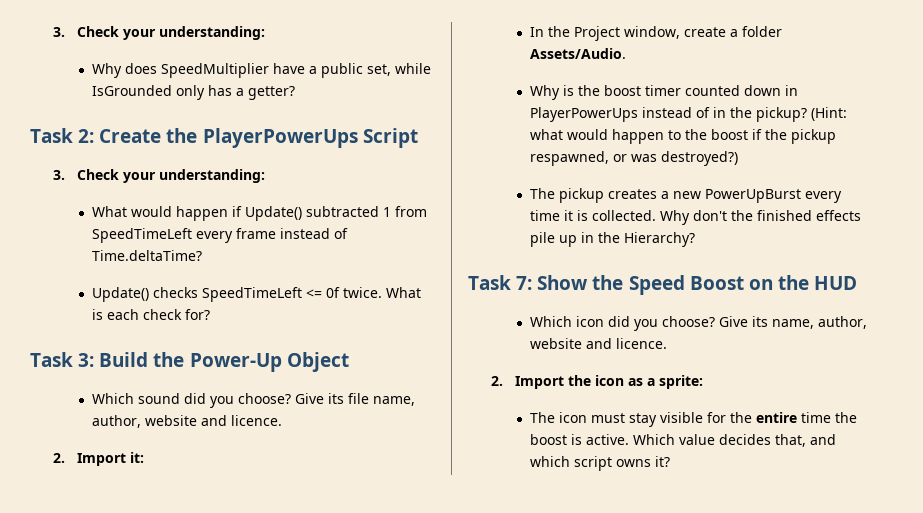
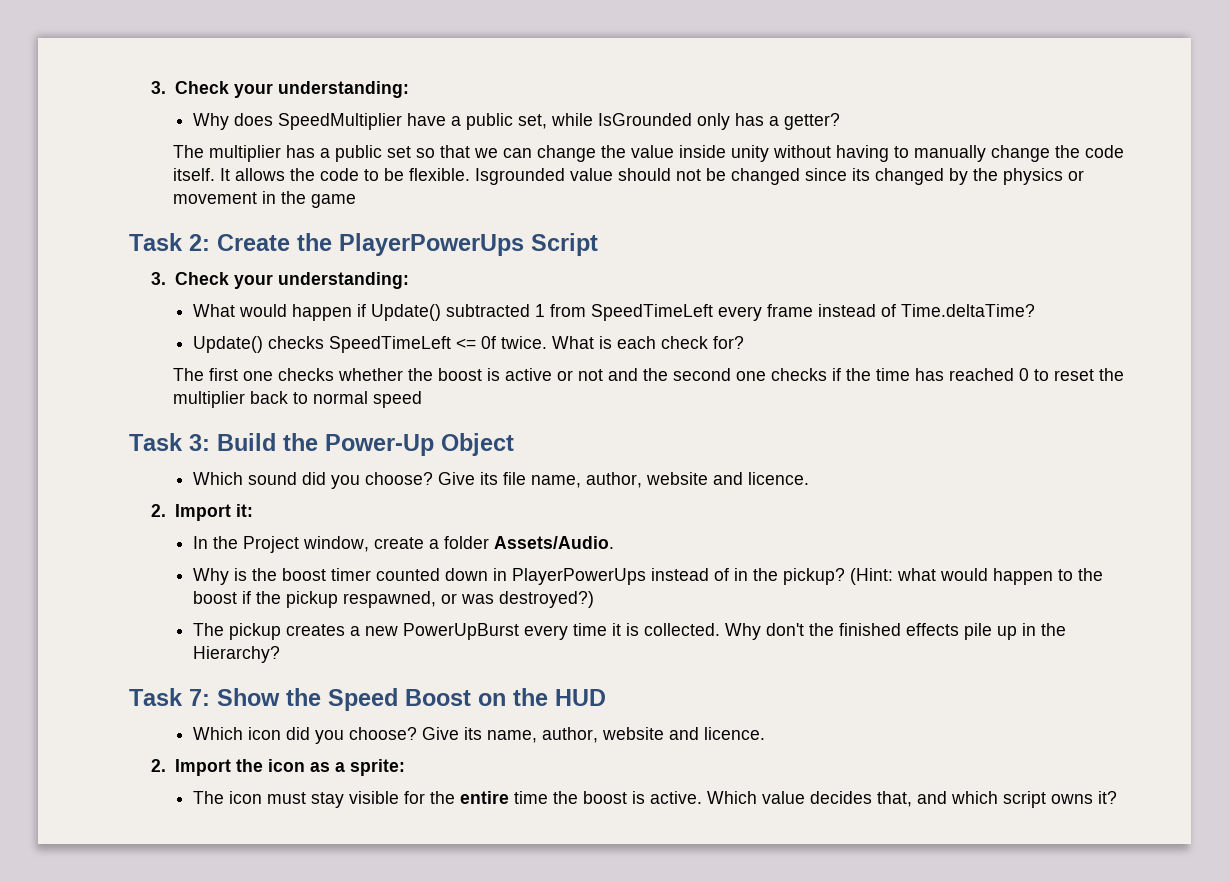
(296, 93) none -> [173,145,1125,162] [173,168,1085,185] [173,191,357,208] // The multiplier has a public set so that we can change the value inside unity without having to manually change the code itself. It allows the code to be flexible. Isgrounded value should not be changed since its changed by the physics or movement in the game
(211, 314) none -> [173,368,1125,381] [173,391,423,408] // The first one checks whether the boost is active or not and the second one checks if the time has reached 0 to reset the multiplier back to normal speed

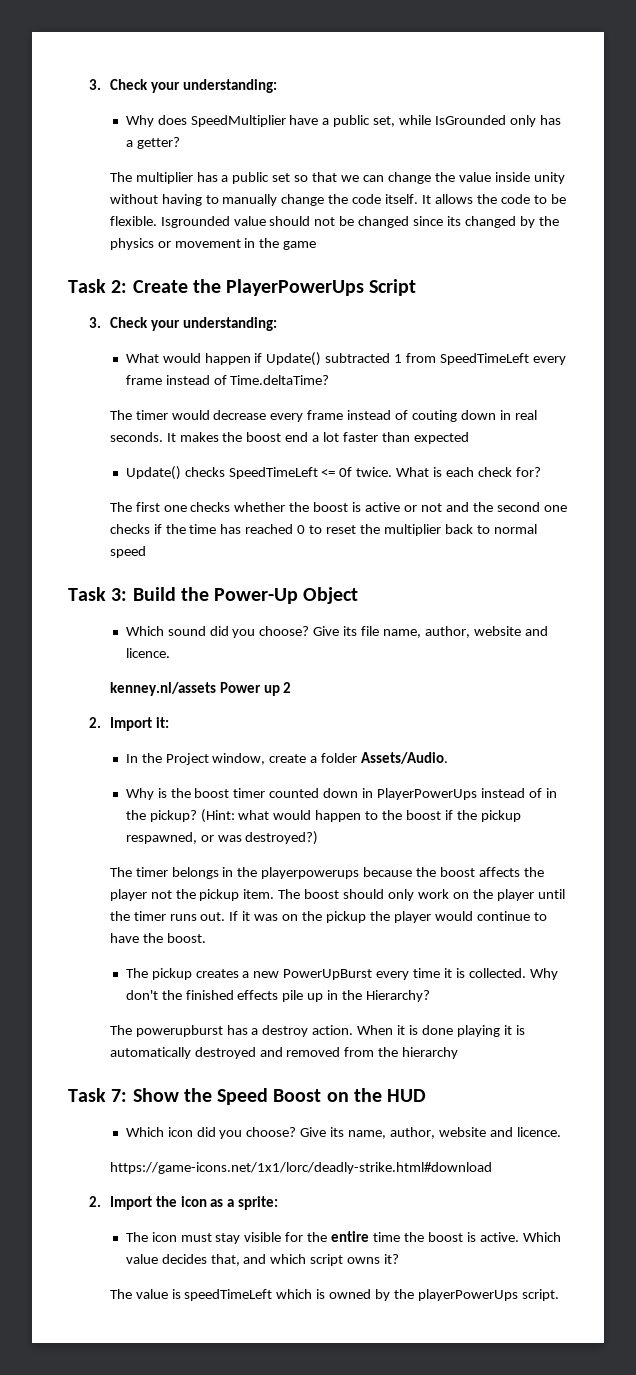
(1035, 310) none -> [109,410,537,422] [109,432,469,444] // The timer would decrease every frame instead of couting down in real seconds. It makes the boost end a lot faster than expected
(809, 478) none -> [109,682,292,696] // kenney.nl/assets Power up 2
(594, 599) none -> [109,867,544,879] [109,889,565,901] [109,911,547,923] [109,933,206,943] // The timer belongs in the playerpowerups because the boost affects the player not the pickup item. The boost should only work on the player until the timer runs out. If it was on the pickup the player would continue to have the boost.
(280, 654) none -> [109,1025,525,1037] [109,1047,459,1059] // The powerupburst has a destroy action. When it is done playing it is automatically destroyed and removed from the hierarchy
(765, 733) none -> [109,1162,492,1174] // https://game-icons.net/1x1/lorc/deadly-strike.html#download
(1117, 797) none -> [109,1289,559,1301] // The value is speedTimeLeft which is owned by the playerPowerUps script.

